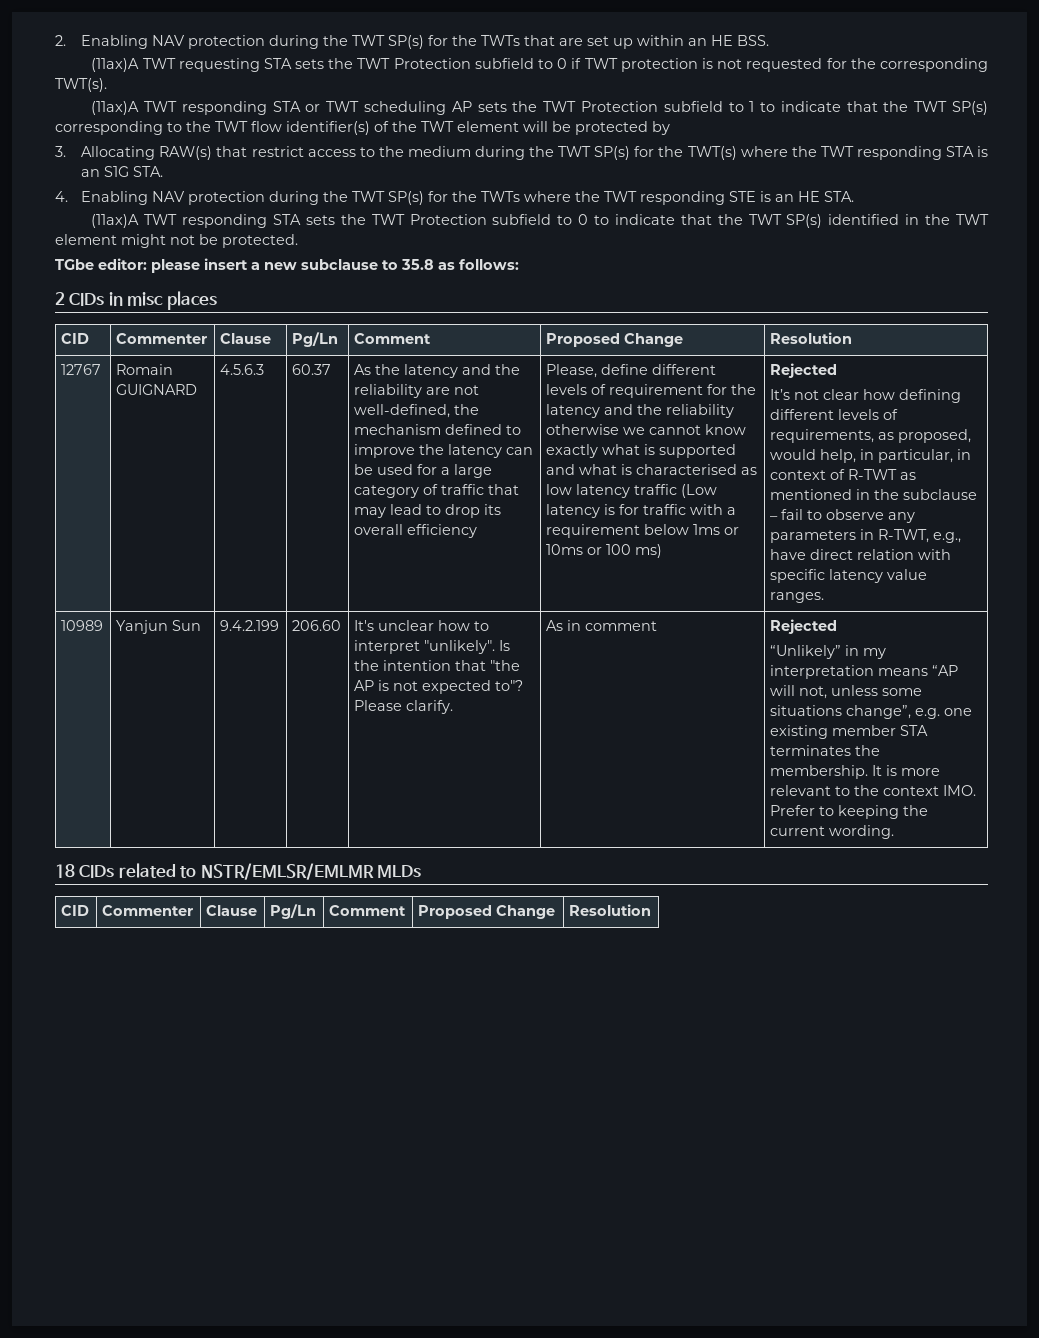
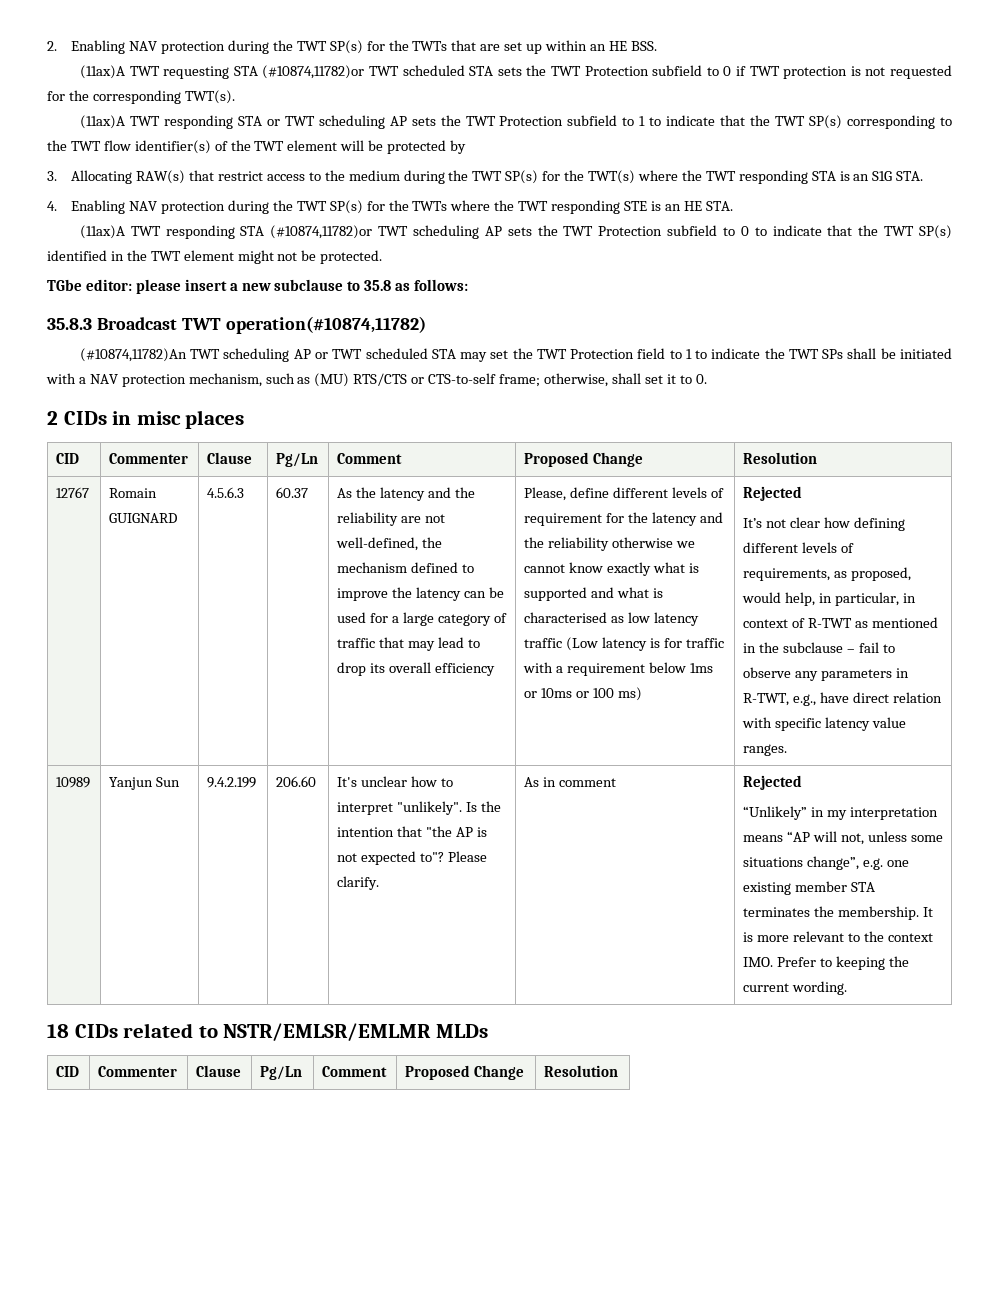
(292, 63) none -> [262,65,494,79] (#10874,11782)or TWT scheduled STA
(301, 219) none -> [270,225,502,239] (#10874,11782)or TWT scheduling AP
(519, 264) none -> [47,316,426,334] [79,348,952,362] [46,373,707,387] // 35.8.3 Broadcast TWT operation(#10874,11782) // (#10874,11782)An TWT scheduling AP or TWT scheduled STA may set the TWT Protection field to 1 to indicate the TWT SPs shall be initiated with a NAV protection mechanism, such as (MU) RTS/CTS or CTS-to-self frame; otherwise, shall set it to 0.

